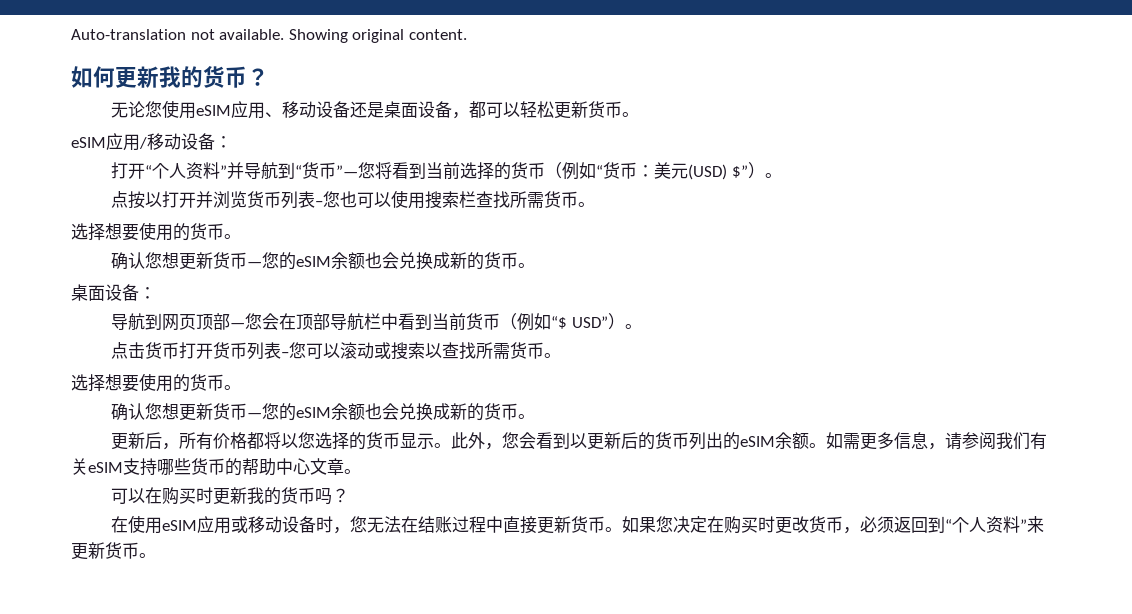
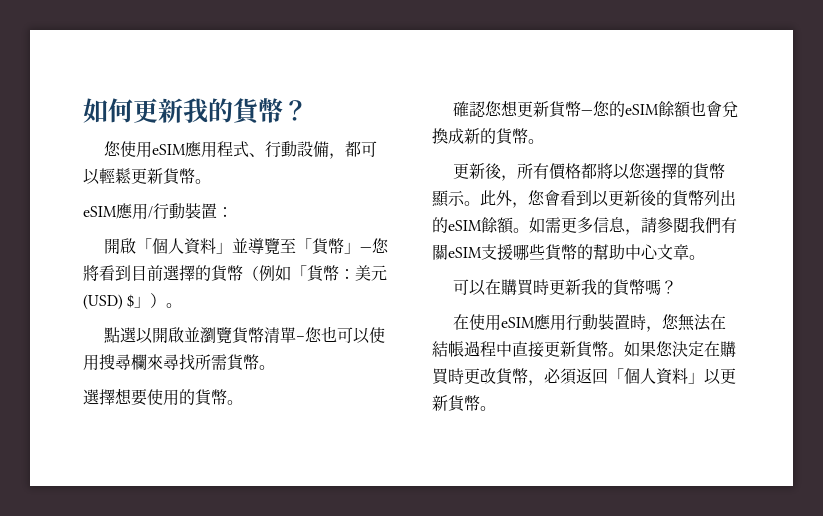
[71,29,467,43] Auto-translation not available. Showing original content. // -> (83, 110) none
[203,66,269,88] [111,101,146,118] 货币？ // 无论 -> [233,98,308,125] 貨幣？ //
[231,101,640,119] [71,133,232,151] [111,162,638,180] 应用、移动设备还是桌面设备，都可以轻松更新货币。 // eSIM应用/移动设备： // 打开“个人资料”并导航到“货币”—您将看到当前选择的货币（例如“货币 -> [185,141,378,159] [83,168,211,185] [83,203,233,220] [104,238,390,255] [83,265,339,282] 應用程式、行動設備，都可以輕鬆更新貨幣。 // eSIM應用/行動裝置： // 開啟「個人資料」並導覽至「貨幣」—您將看到目前選擇的貨幣（例如「貨幣
[731,162,782,179] [111,191,316,209] $”）。 // 点按以打开并浏览货币列表 -> [127,293,183,308] [104,327,297,344] $」）。 // 點選以開啟並瀏覽貨幣清單
[442,191,596,208] [71,222,241,241] [111,252,536,270] [71,284,156,301] [111,313,642,331] [111,342,562,360] [71,373,241,392] [111,403,536,421] [111,432,418,450] 索栏查找所需货币。 // 选择想要使用的货币。 // 确认您想更新货币—您的eSIM余额也会兑换成新的货币。 // 桌面设备： // 导航到网页顶部—您会在顶部导航栏中看到当前货币（例如“$ USD”）。 // 点击货币打开货币列表–您可以滚动或搜索以查找所需货币。 // 选择想要使用的货币。 // 确认您想更新货币—您的eSIM余额也会兑换成新的货币。 // 更新后，所有价格都将以您选择的货币显 -> [115,354,275,371] [83,388,243,406] [453,100,739,118] [432,128,544,145] [453,163,726,181] [431,190,449,207] 尋欄來尋找所需貨幣。 // 選擇想要使用的貨幣。 // 確認您想更新貨幣—您的eSIM餘額也會兌換成新的貨幣。 // 更新後，所有價格都將以您選擇的貨幣顯
[519,432,537,449] 会 -> [544,190,560,206] 會
[621,432,690,450] 后的货币 -> [640,190,704,207] 後的貨幣
[775,432,810,450] 余额 -> [481,217,514,234] 餘額
[945,432,1048,450] [71,458,259,476] 请参阅我们有关eSIM支持哪些货币的帮 -> [641,217,737,233] [432,244,609,261] 請參閱我們有關eSIM支援哪些貨幣的幫
[162,487,333,505] 购买时更新我的货币吗 -> [501,279,662,296] 購買時更新我的貨幣嗎
[197,516,470,534] 应用或移动设备时，您无法在结账过 -> [534,314,727,332] [432,340,480,357] 應用行動裝置時，您無法在結帳過
[571,516,606,533] 货币 -> [576,341,608,358] 貨幣
[673,516,1045,534] [71,542,139,560] 决定在购买时更改货币，必须返回到“个人资料”来更新货币 -> [672,341,736,358] [432,368,736,386] [432,395,480,412] 決定在購買時更改貨幣，必須返回「個人資料」以更新貨幣

